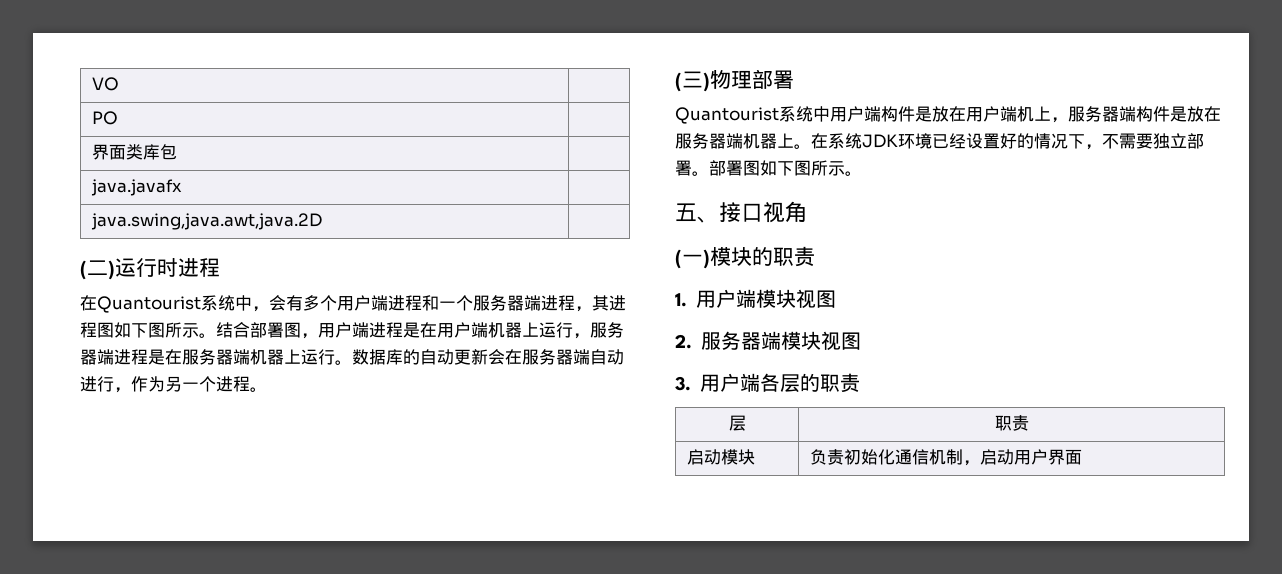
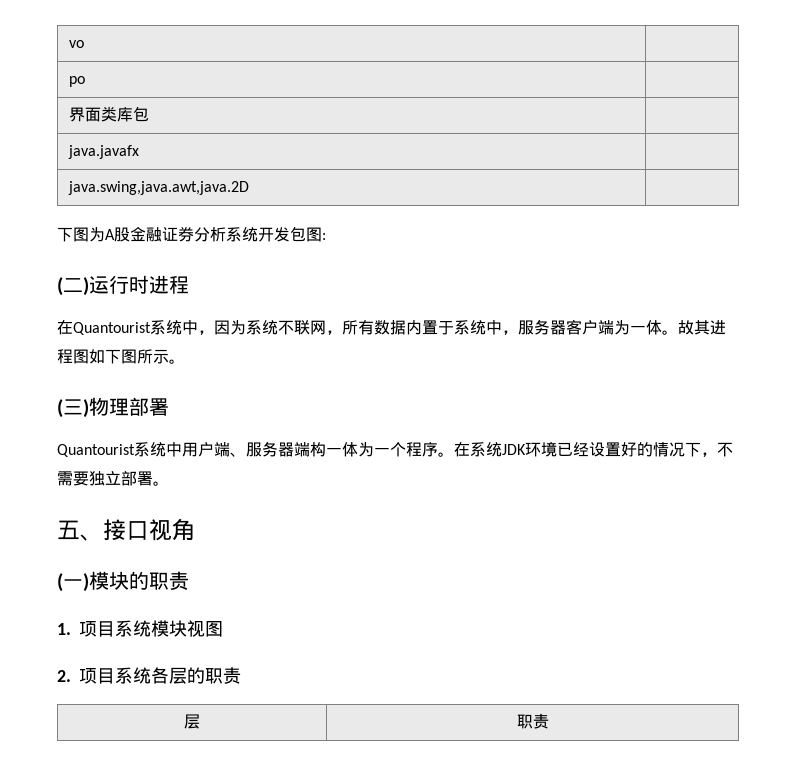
[91,77,119,91] [91,111,118,125] VO | // PO -> [69,40,85,48] [69,76,86,87] vo | // po
(322, 221) none -> [57,226,326,242] // 下图为A股金融证券分析系统开发包图:
[269,295,592,312] 会有多个用户端进程和一个服务器端进程， -> [214,319,694,335] 因为系统不联网，所有数据内置于系统中，服务器客户端为一体。故
[216,322,624,339] [80,349,624,365] [80,376,267,393] 结合部署图，用户端进程是在用户端机器上运行，服务器端进程是在服务器端机器上运行。数据库的自动更新会在服务器端自动进行，作为另一个进程。 -> (185, 361) none
[881,106,1221,123] [675,133,794,149] 构件是放在用户端机上，服务器端构件是放在服务器端机器上 -> [230,441,438,457] 、服务器端构一体为一个程序
[709,160,862,176] 部署图如下图所示。 -> (169, 483) none
[695,289,756,308] 用户端 -> [79,620,151,637] 项目系统
[700,331,861,351] [675,373,860,393] [728,415,746,431] [994,415,1029,431] [686,449,755,465] [809,449,1082,466] 服务器端模块视图 // 3.用户端各层的职责 // 层 | 职责 // 启动模块 | 负责初始化通信机制，启动用户界面 -> [79,667,241,684] [184,714,200,729] [516,713,549,729] 项目系统各层的职责 // 层 | 职责

